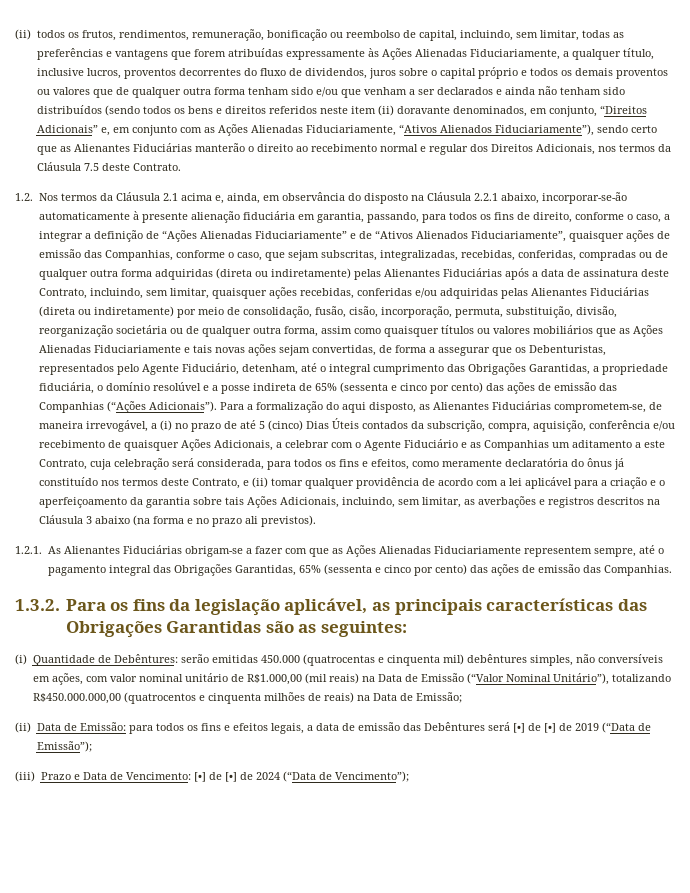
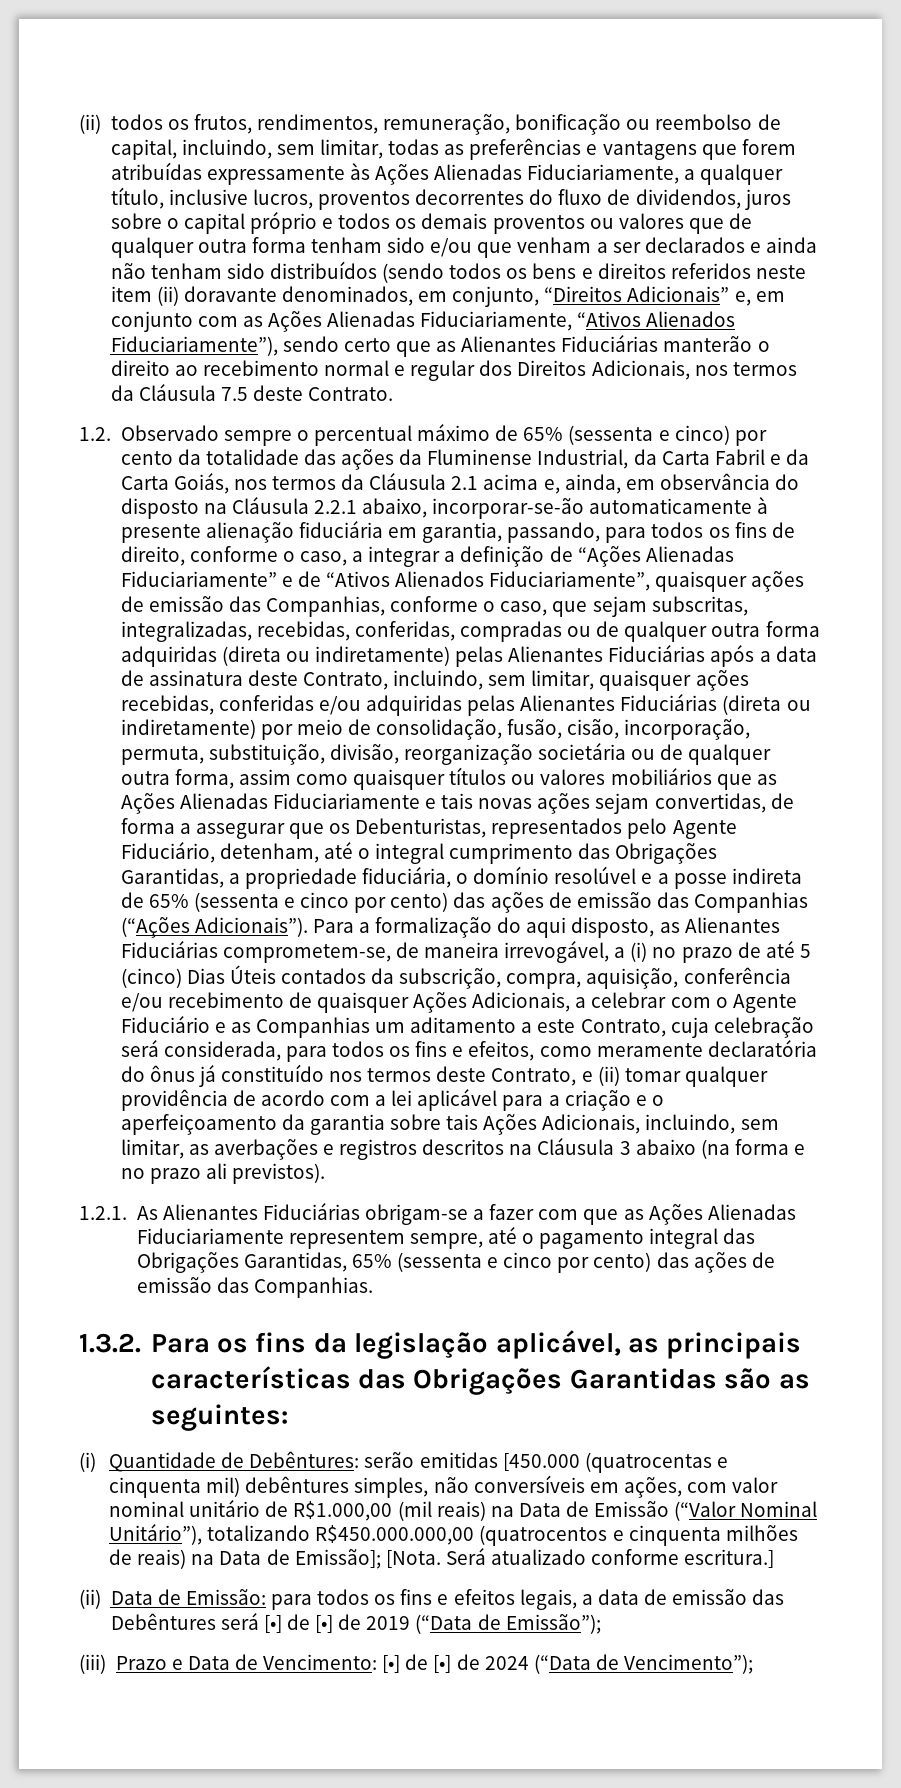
[38,193,58,201] Nos -> [120,424,767,446] [120,449,810,470] [120,473,267,494] Observado sempre o percentual máximo de 65% (sessenta e cinco) por cento da totalidade das ações da Fluminense Industrial, da Carta Fabril e da Carta Goiás, nos
[260,655,300,663] 450.000 -> [502,1453,580,1471] [450.000
[415,692,462,703] Emissão; -> [294,1548,775,1569] Emissão]; [Nota. Será atualizado conforme escritura.]

